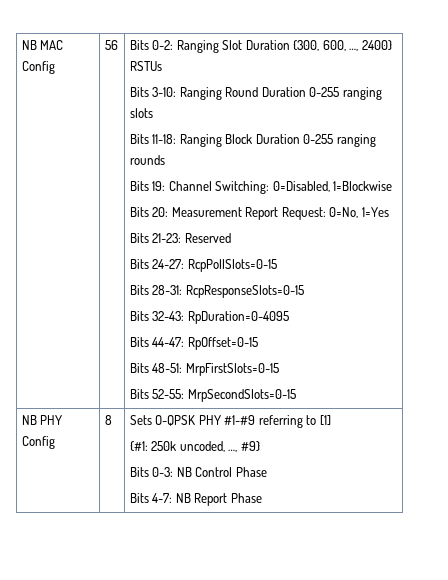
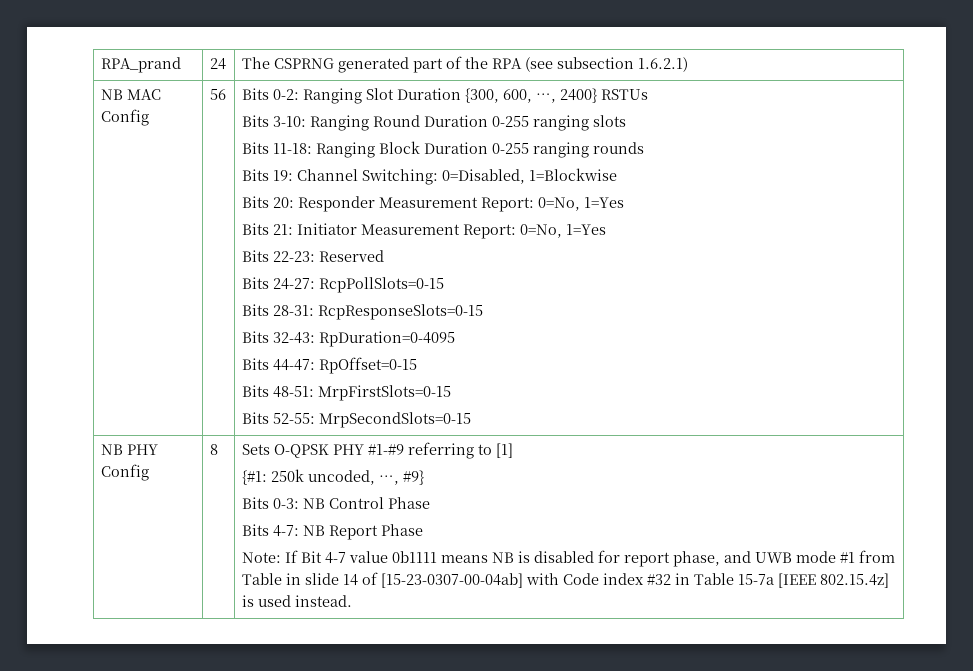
(21, 45) none -> [100,57,181,73] [209,58,226,70] [241,56,688,73] RPA_prand | 24 | The CSPRNG generated part of the RPA (see subsection 1.6.2.1) //
[171,207,389,220] [129,233,182,243] Measurement Report Request: 0=No, 1=Yes // Bits 21-23: -> [297,196,624,212] [241,223,606,239] [241,250,315,262] Responder Measurement Report: 0=No, 1=Yes // Bits 21: Initiator Measurement Report: 0=No, 1=Yes // Bits 22-23:
(262, 498) none -> [241,550,895,567] [241,572,889,588] [241,595,352,607] // Note: If Bit 4-7 value 0b1111 means NB is disabled for report phase, and UWB mode #1 from Table in slide 14 of [15-23-0307-00-04ab] with Code index #32 in Table 15-7a [IEEE 802.15.4z] is used instead.

